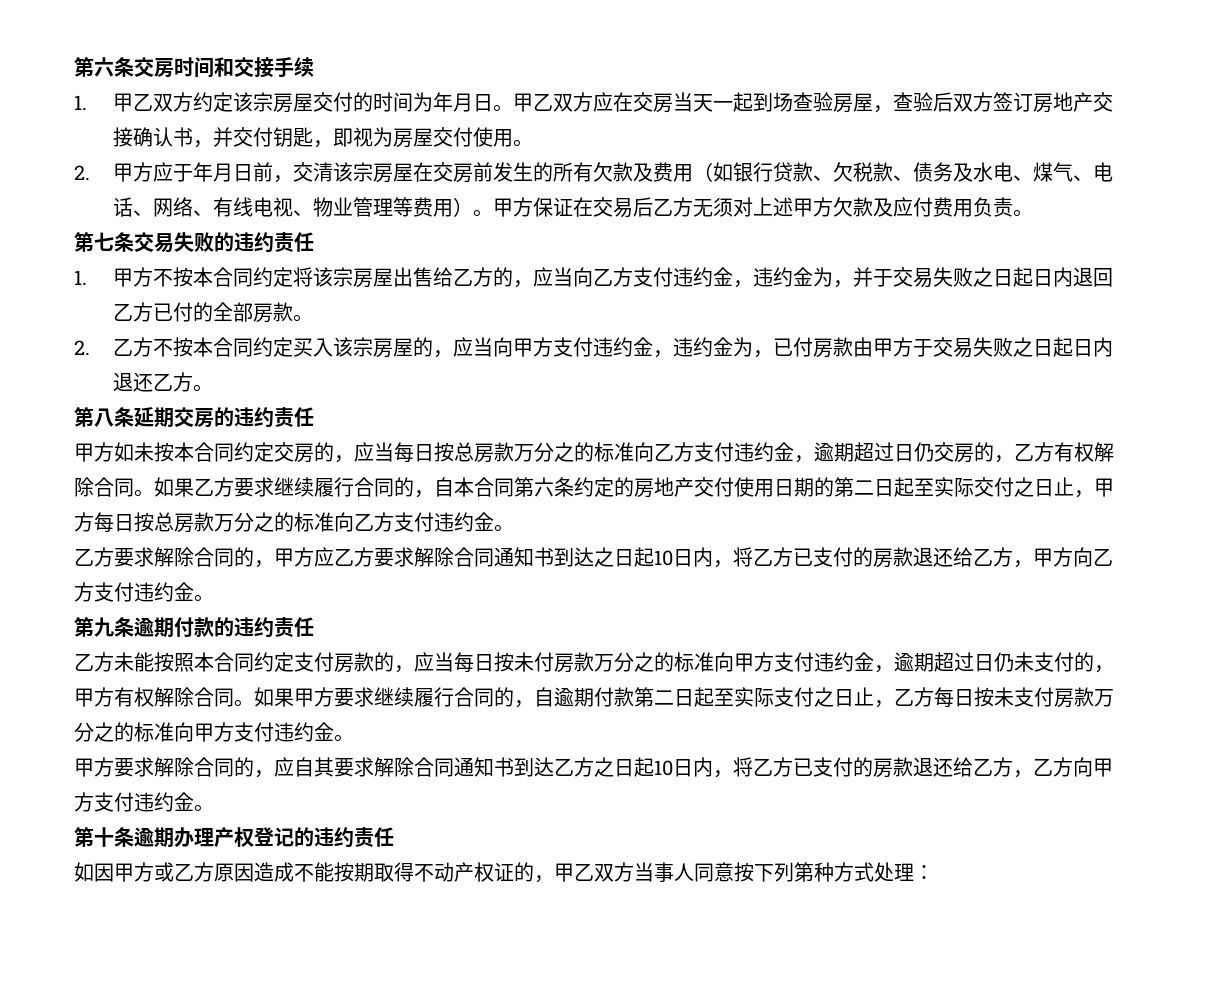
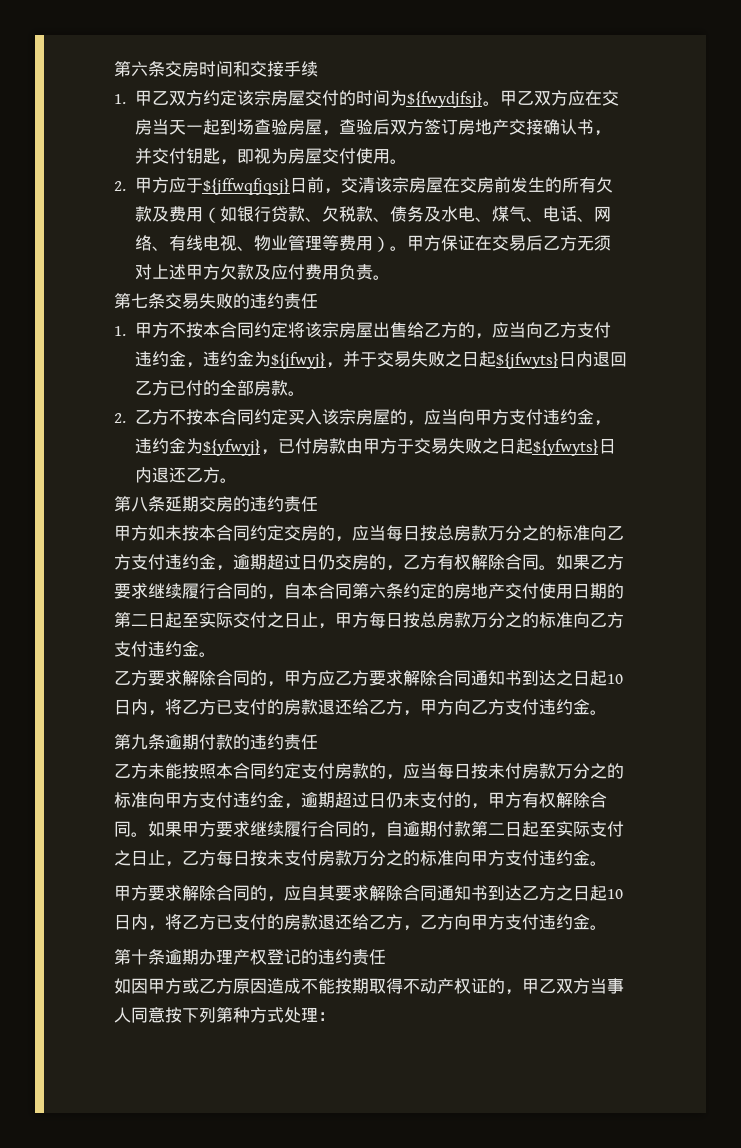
[432,92,493,112] 年月日 -> [406,91,483,108] ${fwydjfsj}
[192,162,233,182] 年月 -> [202,178,290,195] ${jffwqfjqsj}
(833, 277) none -> [270,352,326,369] ${jfwyj}
(1033, 277) none -> [495,352,559,369] ${jfwyts}
(753, 347) none -> [202,439,261,456] ${yfwyj}
(1073, 347) none -> [532,439,599,456] ${yfwyts}

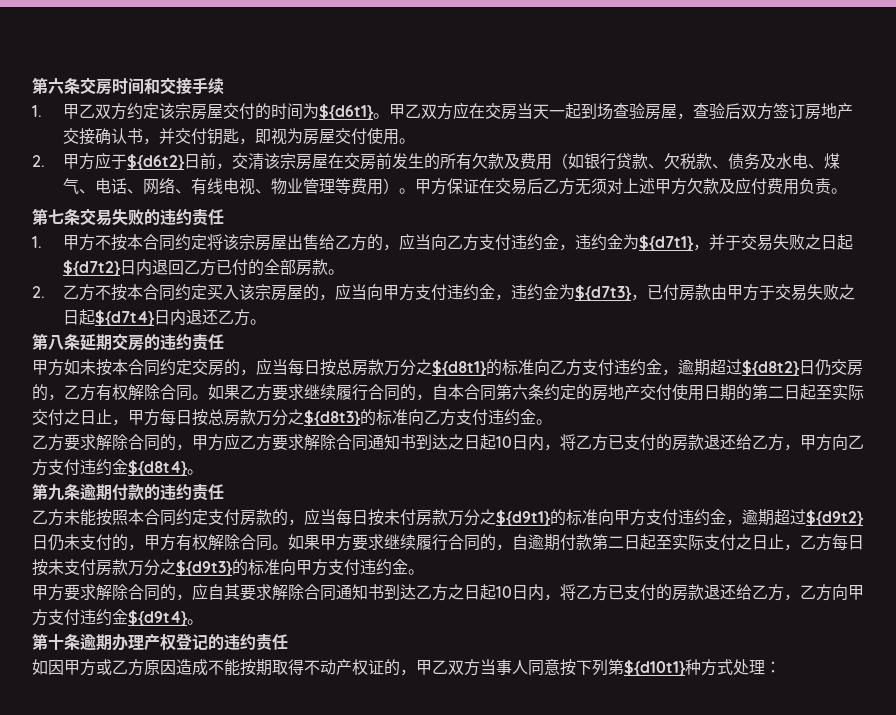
[406,91,483,108] ${fwydjfsj} -> [318,104,374,120] ${d6t1}
[202,178,290,195] ${jffwqfjqsj} -> [126,154,185,170] ${d6t2}
[270,352,326,369] ${jfwyj} -> [638,235,694,251] ${d7t1}
[495,352,559,369] ${jfwyts} -> [62,260,121,276] ${d7t2}
[202,439,261,456] ${yfwyj} -> [574,285,632,301] ${d7t3}
[532,439,599,456] ${yfwyts} -> [94,310,155,326] ${d7t4}
(539, 533) none -> [432,360,487,376] ${d8t1}
(301, 562) none -> [742,360,800,376] ${d8t2}
(522, 620) none -> [304,410,361,426] ${d8t3}
(590, 707) none -> [128,460,188,476] ${d8t4}
(607, 771) none -> [496,510,551,526] ${d9t1}
(369, 800) none -> [806,510,864,526] ${d9t2}
(403, 858) none -> [176,560,233,576] ${d9t3}
(590, 922) none -> [128,610,188,626] ${d9t4}
(233, 1015) none -> [624,660,686,676] ${d10t1}

